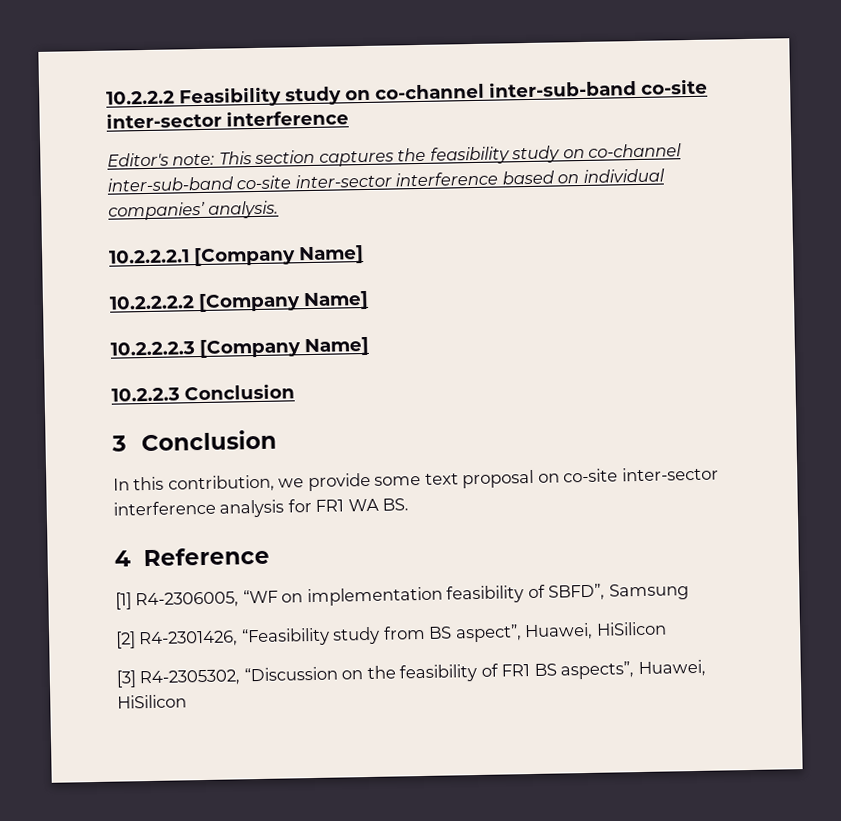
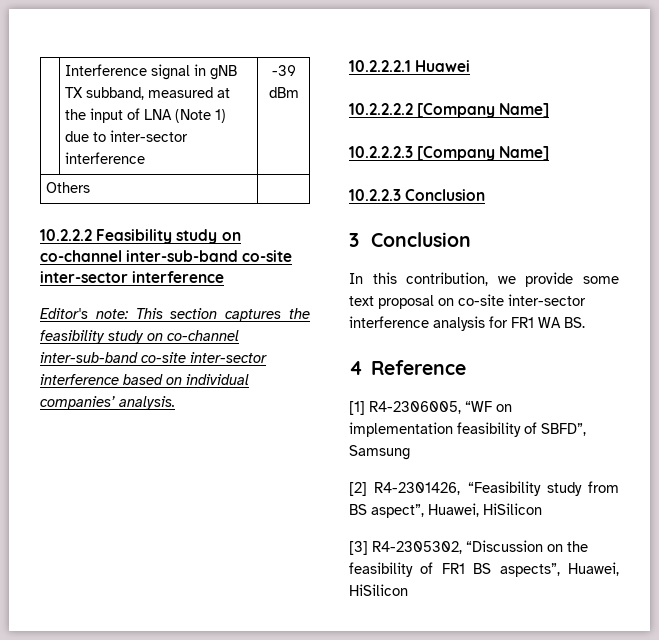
(106, 97) none -> [65,64,238,80] [65,87,231,100] [65,108,227,123] [65,130,189,142] [65,152,146,164] [271,65,296,76] [268,87,299,98] [46,182,91,193] | Interference signal in gNB TX subband, measured at the input of LNA (Note 1) due to inter-sector interference | -39 dBm // Others | //
[193,245,364,267] [Company Name] -> [415,60,471,72] Huawei

